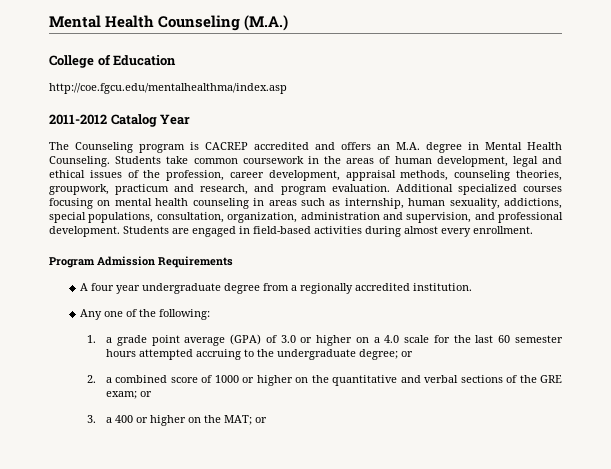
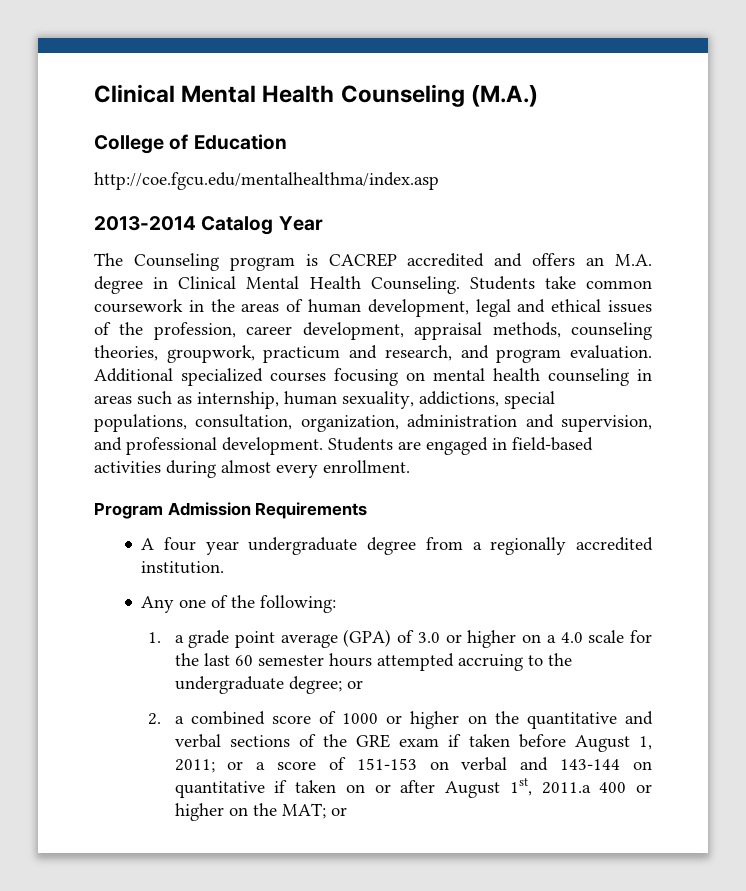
(49, 21) none -> [94,84,175,103] Clinical
[49,114,107,125] 2011-2012 -> [94,216,196,231] 2013-2014
(479, 146) none -> [178,276,237,289] Clinical
[106,391,153,399] [87,415,113,423] exam; or // 3. a -> [399,734,652,752] [174,757,652,773] [174,778,591,798] exam if taken before August 1, 2011; or a score of 151-153 on verbal and 143-144 on quantitative if taken on or after August 1st, 2011.a

